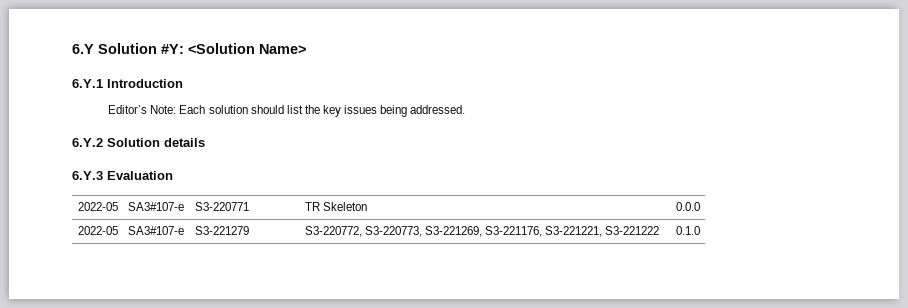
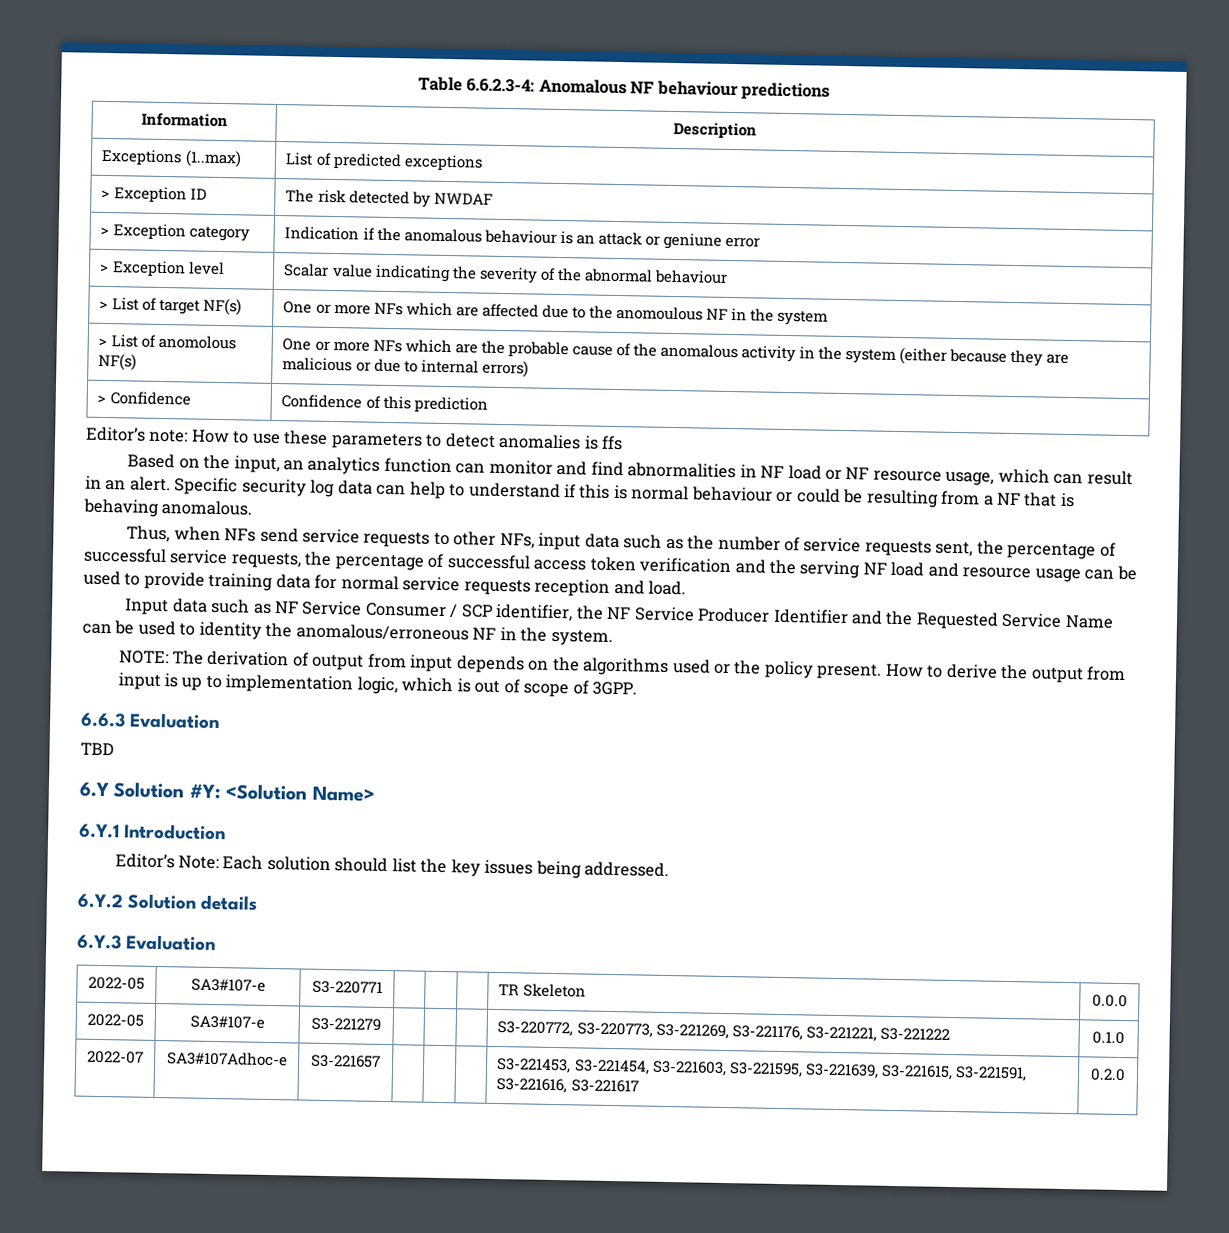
(72, 49) none -> [417,76,831,101] [140,112,228,128] [673,121,757,140] [101,148,242,168] [285,152,483,172] [101,186,207,204] [285,189,493,208] [100,223,250,242] [284,226,760,250] [99,260,225,278] [283,263,728,284] [99,297,242,316] [283,301,829,326] [98,334,236,350] [98,353,138,371] [282,338,1070,367] [282,357,529,378] [97,391,191,406] [281,394,488,414] [86,426,624,451] [127,453,1133,486] [85,475,1075,508] [83,498,253,517] [126,525,1116,560] [83,547,1137,583] [83,570,687,597] [124,598,1114,630] [82,620,613,646] [118,650,1127,684] [117,672,637,698] [80,712,221,730] [80,742,114,756] Table 6.6.2.3-4: Anomalous NF behaviour predictions // Information | Description // Exceptions (1..max) | List of predicted exceptions // > Exception ID | The risk detected by NWDAF // > Exception category | Indication if the anomalous behaviour is an attack or geniune error // > Exception level | Scalar value indicating the severity of the abnormal behaviour // > List of target NF(s) | One or more NFs which are affected due to the anomoulous NF in the system // > List of anomolous NF(s) | One or more NFs which are the probable cause of the anomalous activity in the system (either because they are malicious or due to internal errors) // > Confidence | Confidence of this prediction // Editor’s note: How to use these parameters to detect anomalies is ffs // Based on the input, an analytics function can monitor and find abnormalities in NF load or NF resource usage, which can result in an alert. Specific security log data can help to understand if this is normal behaviour or could be resulting from a NF that is behaving anomalous. // Thus, when NFs send service requests to other NFs, input data such as the number of service requests sent, the percentage of successful service requests, the percentage of successful access token verification and the serving NF load and resource usage can be used to provide training data for normal service requests reception and load. // Input data such as NF Service Consumer / SCP identifier, the NF Service Producer Identifier and the Requested Service Name can be used to identity the anomalous/erroneous NF in the system. // NOTE: The derivation of output from input depends on the algorithms used or the policy present. How to derive the output from input is up to implementation logic, which is out of scope of 3GPP. // 6.6.3 Evaluation // TBD //
(700, 230) none -> [87,1050,144,1064] [166,1051,288,1067] [311,1054,381,1068] [496,1058,1027,1082] [496,1077,639,1094] [1090,1068,1126,1082] // 2022-07 | SA3#107Adhoc-e | S3-221657 | | | | S3-221453, S3-221454, S3-221603, S3-221595, S3-221639, S3-221615, S3-221591, S3-221616, S3-221617 | 0.2.0

